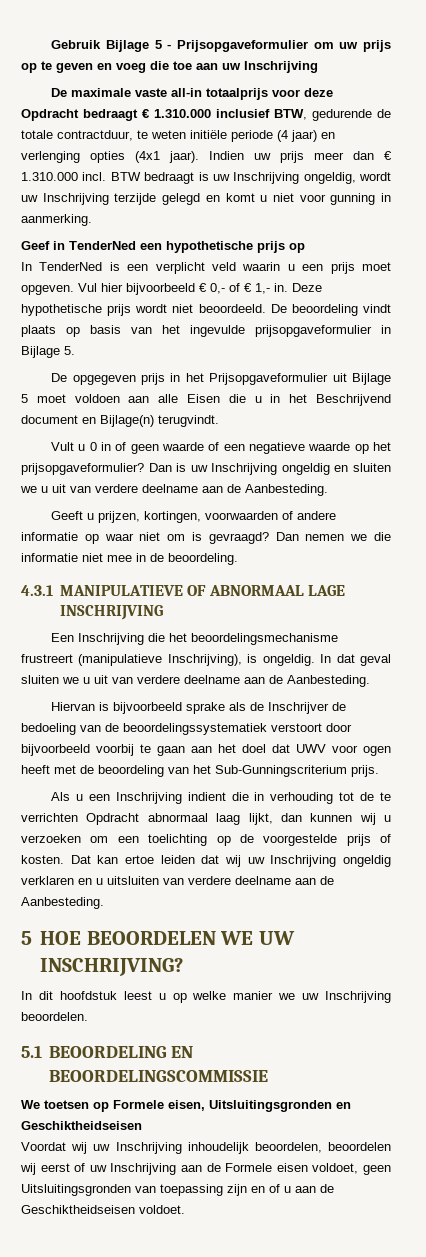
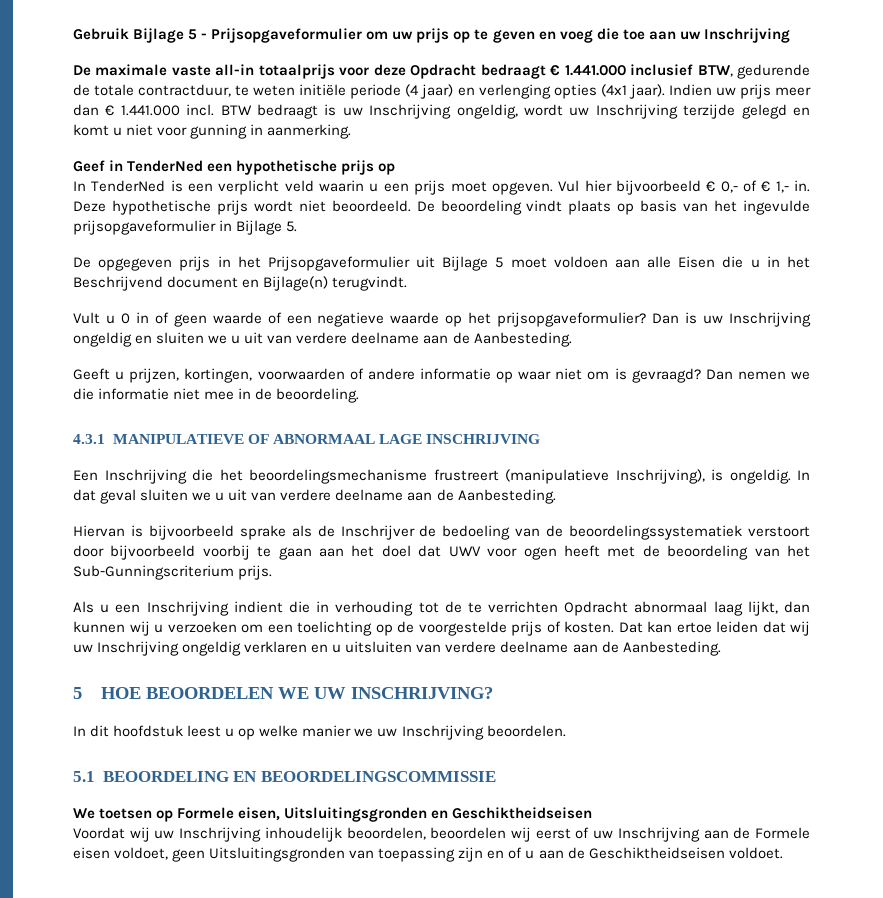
[154,109,211,118] 1.310.000 -> [564,65,626,76] 1.441.000
[21,172,78,181] 1.310.000 -> [120,105,180,116] 1.441.000

